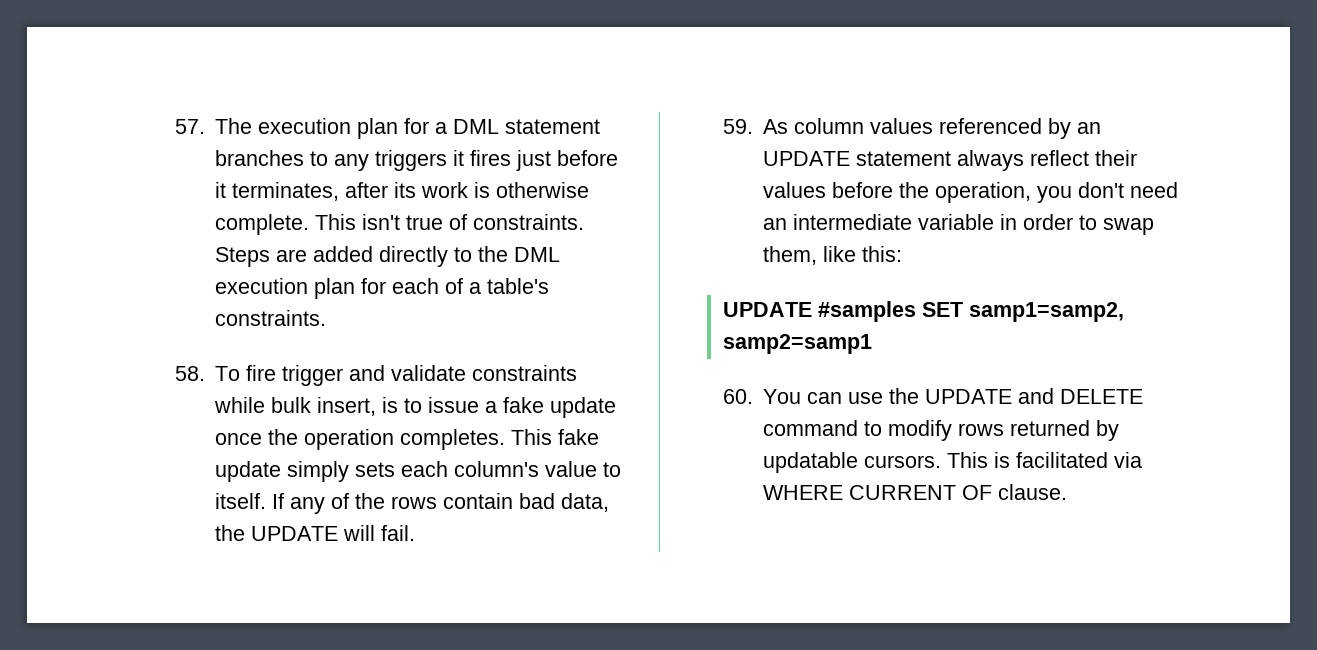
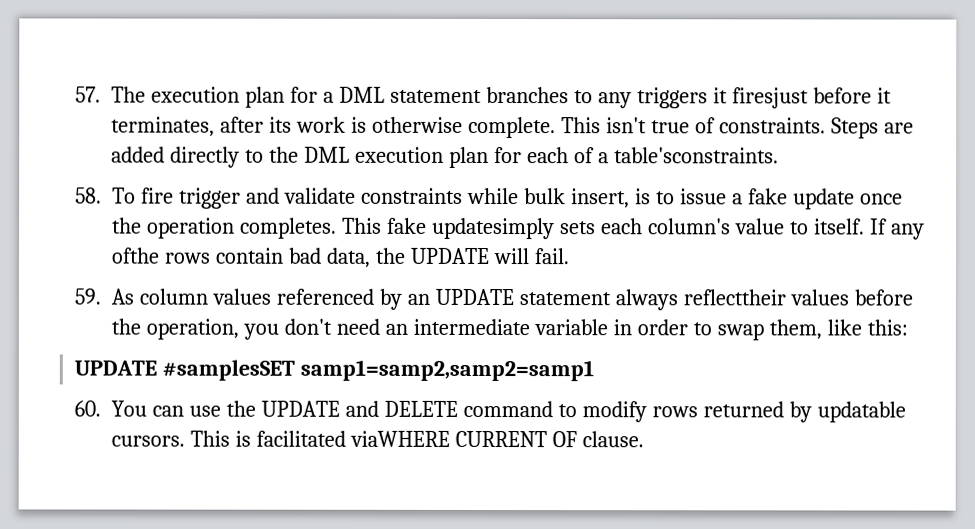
[470,150,552,171] fires just -> [731,87,809,109] firesjust
[487,278,550,294] [215,310,327,326] table's constraints. -> [613,147,779,164] table'sconstraints.
[215,461,350,482] update simply -> [432,217,556,240] updatesimply
[331,493,386,509] of the -> [112,247,161,264] ofthe
[1030,150,1138,166] reflect their -> [682,289,786,306] reflecttheir
[817,301,1124,322] [722,334,872,354] #samples SET samp1=samp2, samp2=samp1 -> [162,359,595,382] #samplesSET samp1=samp2,samp2=samp1
[1114,452,1143,468] [763,485,844,500] via WHERE -> [350,430,451,447] viaWHERE

